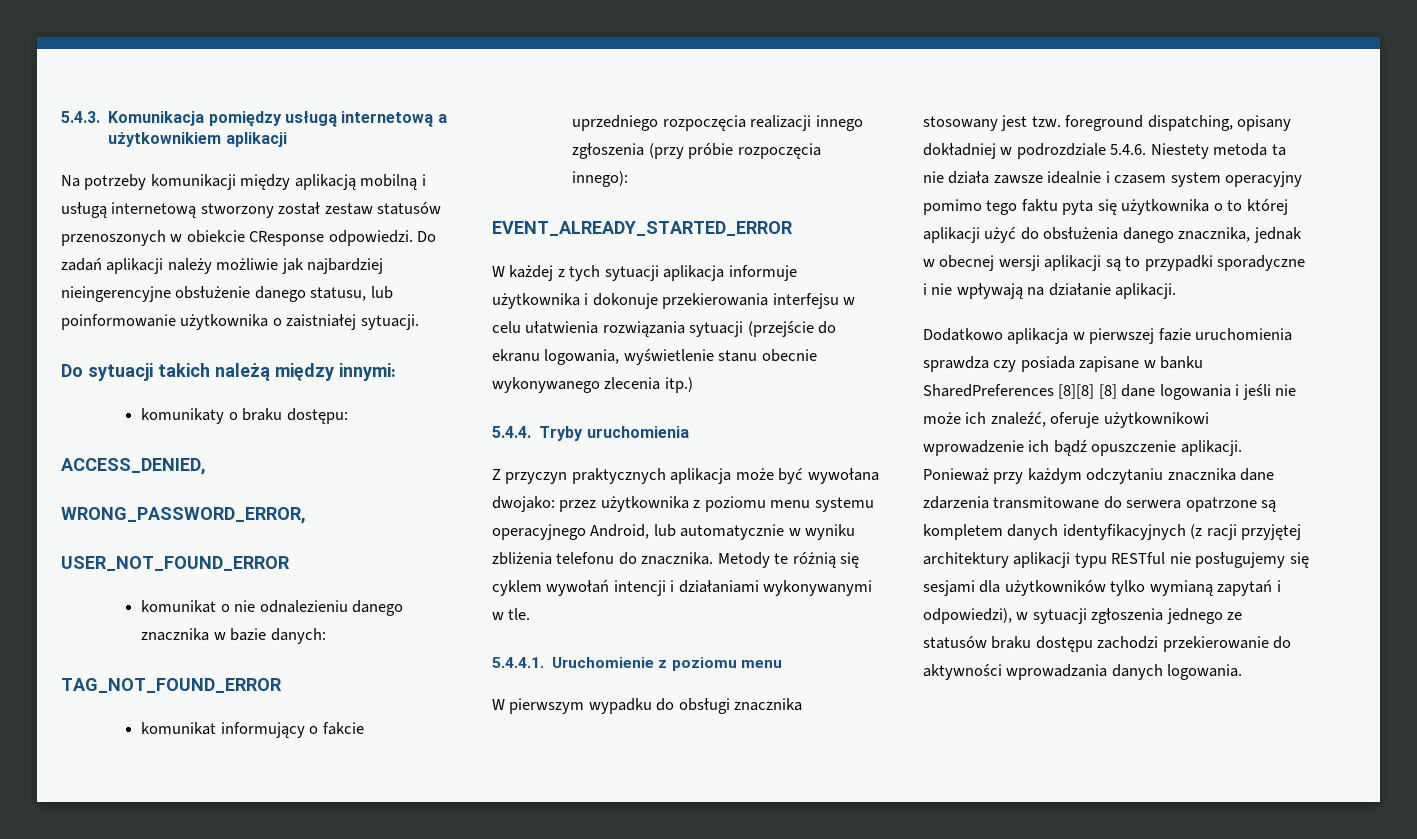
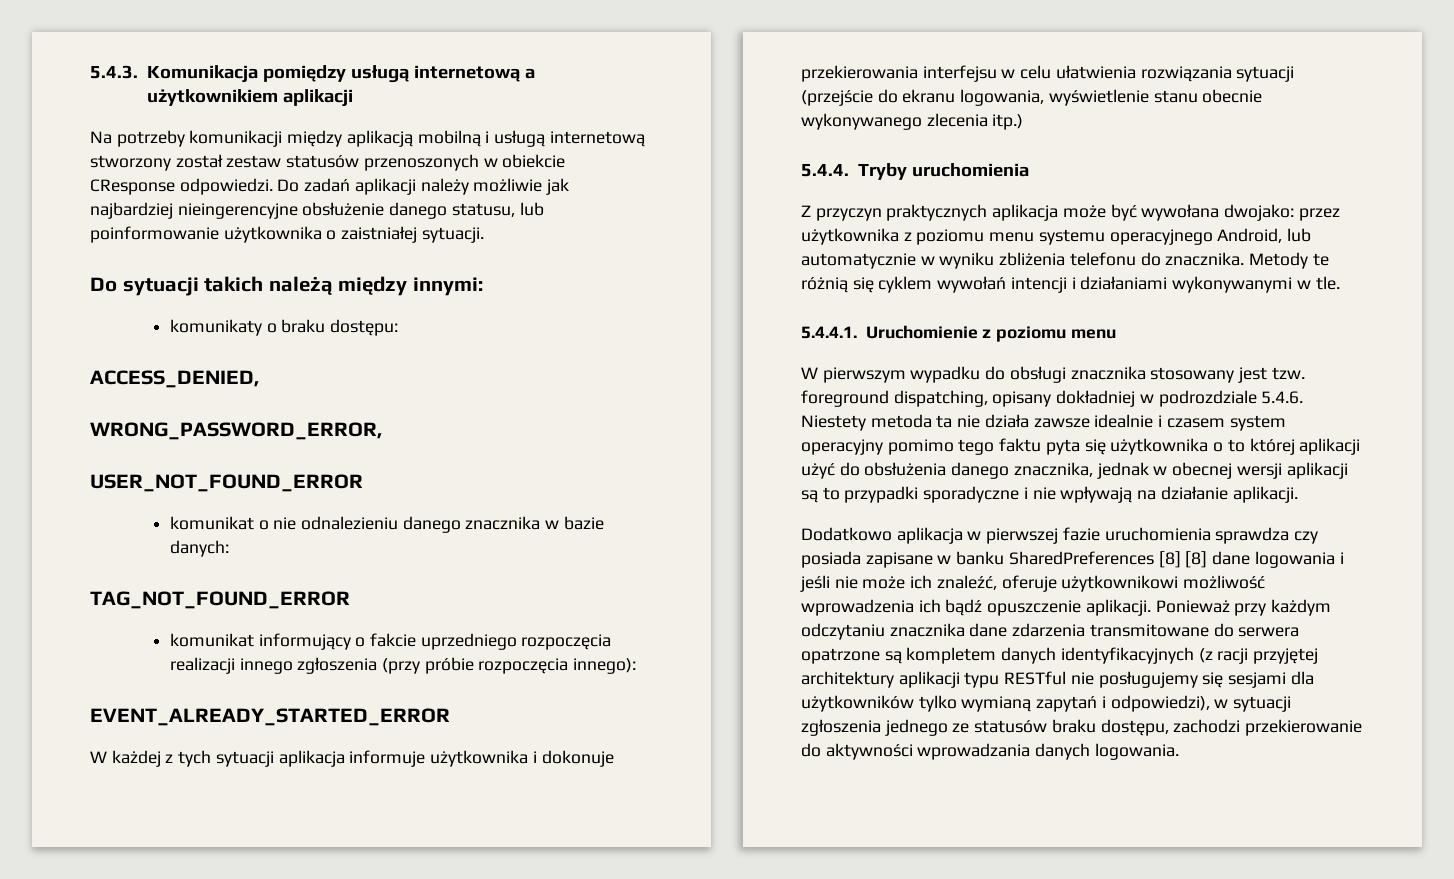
[1058,384,1095,399] [8][8] -> [1158,551,1181,568] [8]
[923,440,1024,456] wprowadzenie -> [1183,575,1266,589] [801,599,914,616] możliwość wprowadzenia
[1035,636,1093,652] dostępu -> [1100,719,1169,736] dostępu,

